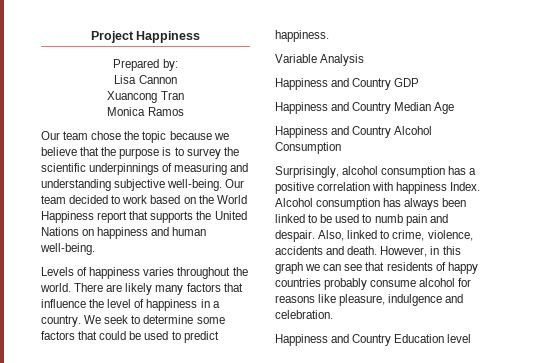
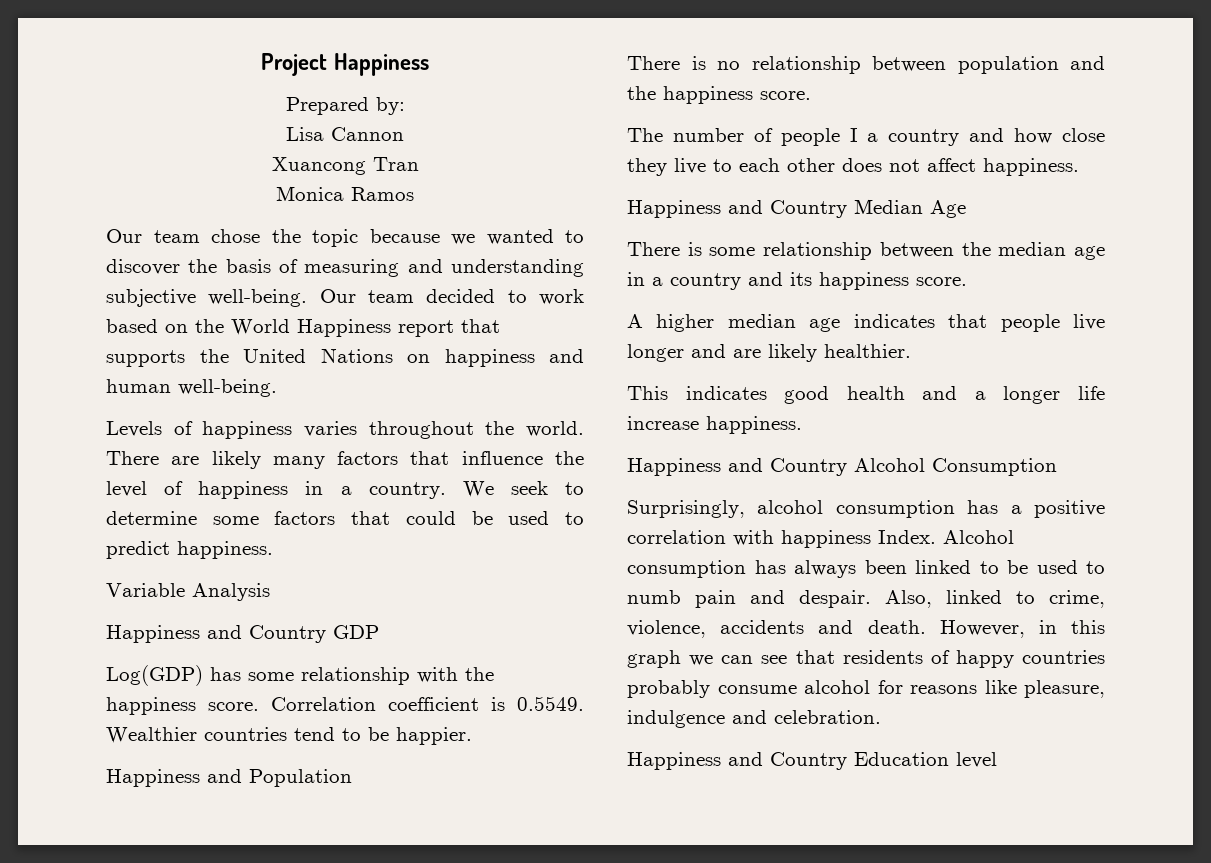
[41,147,239,159] [41,163,160,175] believe that the purpose is to survey the scientific underpinnings -> [486,229,584,245] [106,259,271,275] wanted to discover the basis
(420, 82) none -> [106,665,494,686] [106,696,584,715] [106,727,472,745] [106,769,352,787] [627,56,1105,74] [627,86,811,104] [627,128,1105,146] [627,158,1079,176] // Log(GDP) has some relationship with the happiness score. Correlation coefficient is 0.5549. Wealthier countries tend to be happier. // Happiness and Population // There is no relationship between population and the happiness score. // The number of people I a country and how close they live to each other does not affect happiness.
(455, 108) none -> [627,242,1105,260] [627,272,967,290] [627,314,1105,332] [627,344,911,362] [627,386,1105,404] [627,416,802,434] // There is some relationship between the median age in a country and its happiness score. // A higher median age indicates that people live longer and are likely healthier. // This indicates good health and a longer life increase happiness.

